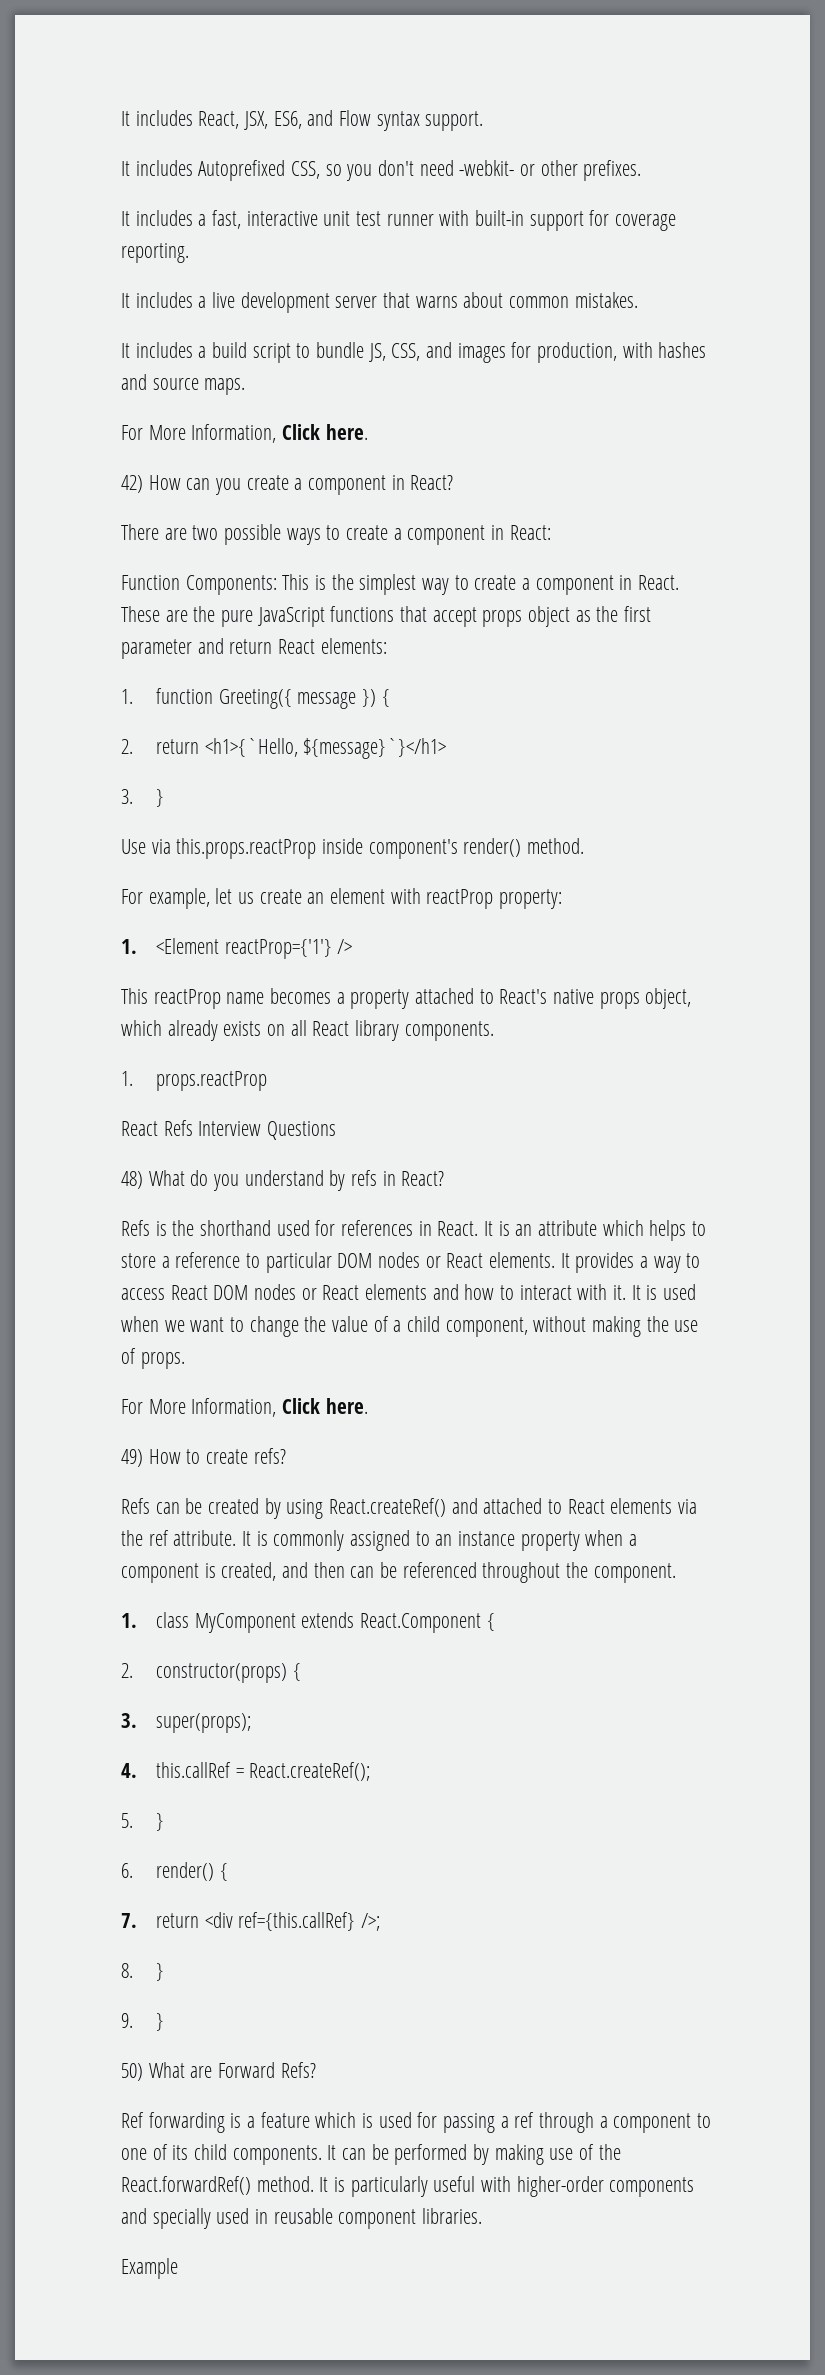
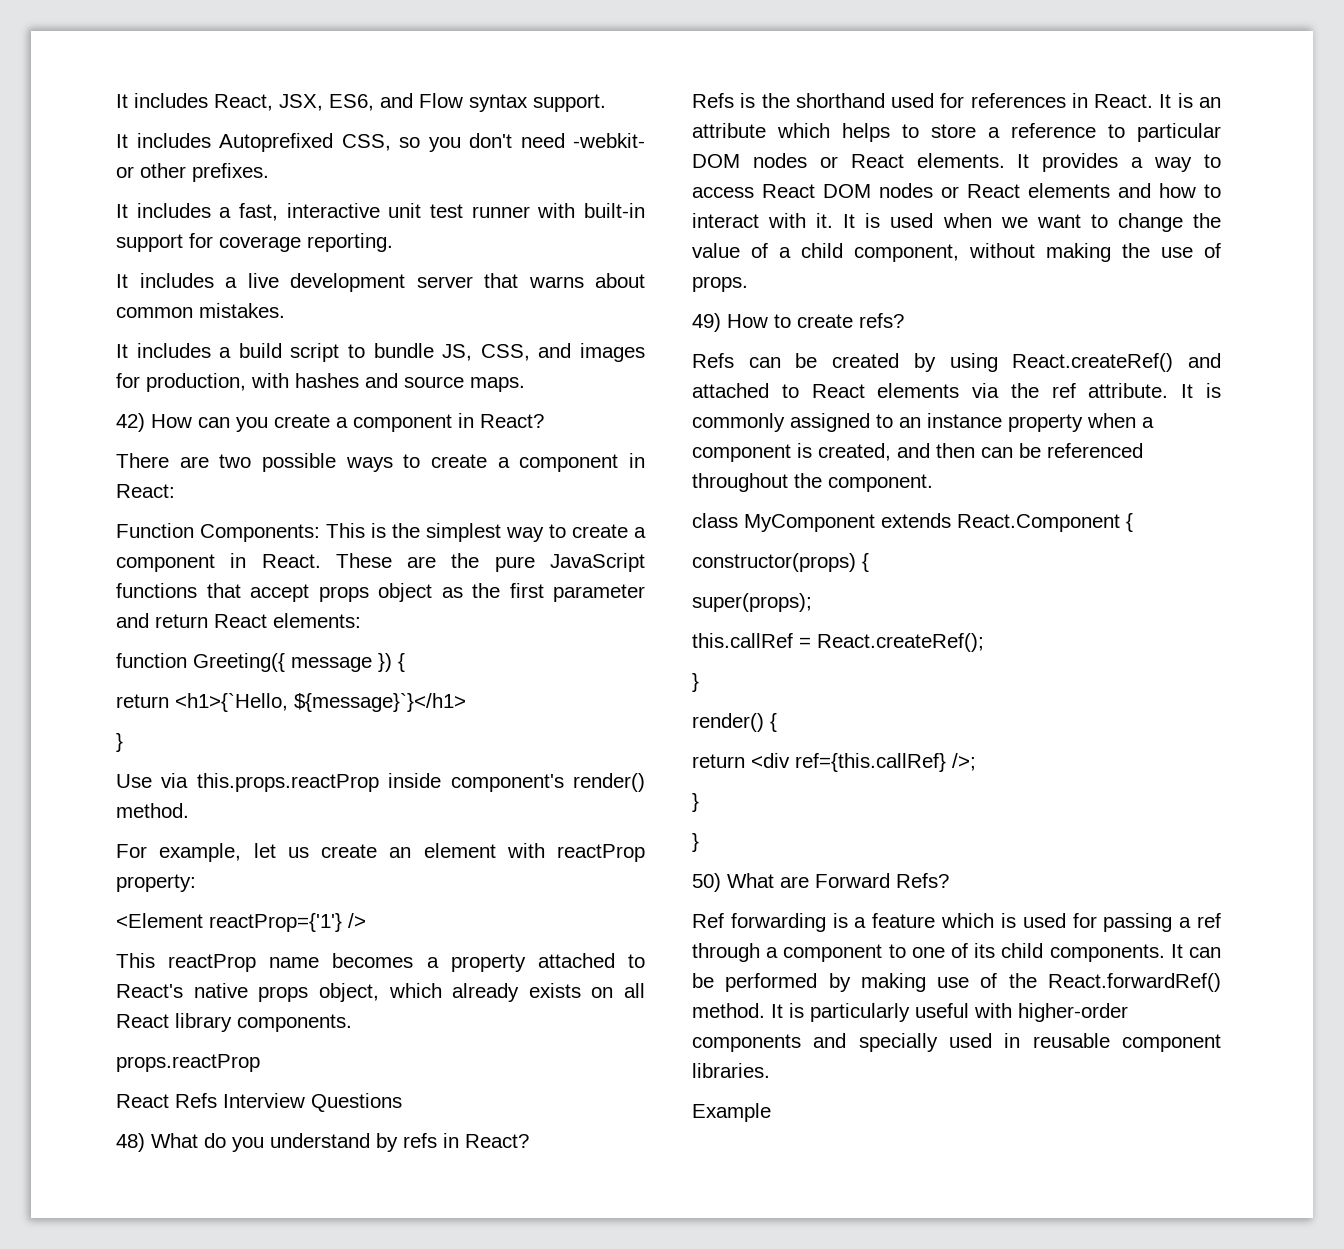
[121,424,368,443] // For More Information, Click here. -> (525, 384) none
[121,689,133,704] 1. -> (361, 620) none
[121,739,133,754] 2. -> (405, 662) none
[121,789,133,804] 3. -> (466, 702) none
[121,939,137,954] 1. -> (196, 883) none
[121,1071,133,1086] 1. -> (352, 1023) none
[121,1398,368,1417] // For More Information, Click here. -> (748, 284) none
[121,1613,137,1628] 1. -> (933, 483) none
[121,1663,133,1678] 2. -> (1133, 522) none
[121,1713,137,1728] 3. -> (869, 562) none
[121,1763,137,1778] 4. -> (812, 602) none
[121,1813,164,1831] [121,1863,133,1878] 5. } // 6. -> [692,673,699,692] } //
[121,1913,137,1928] 7. -> (777, 722) none
[121,1963,164,1981] [121,2013,133,2028] 8. } // 9. -> [692,793,699,812] } //

